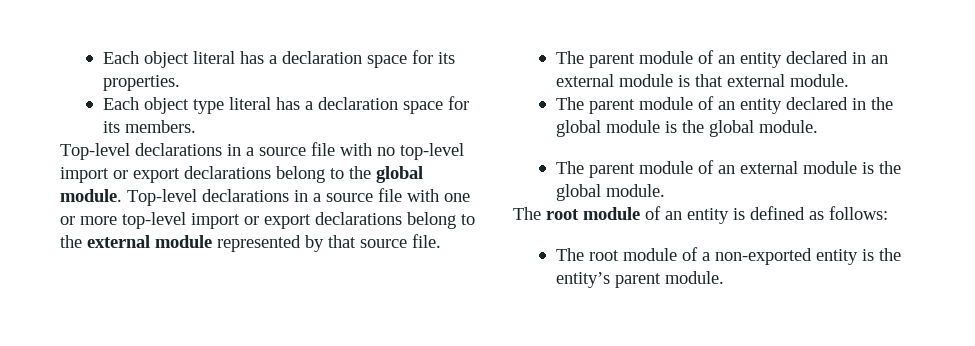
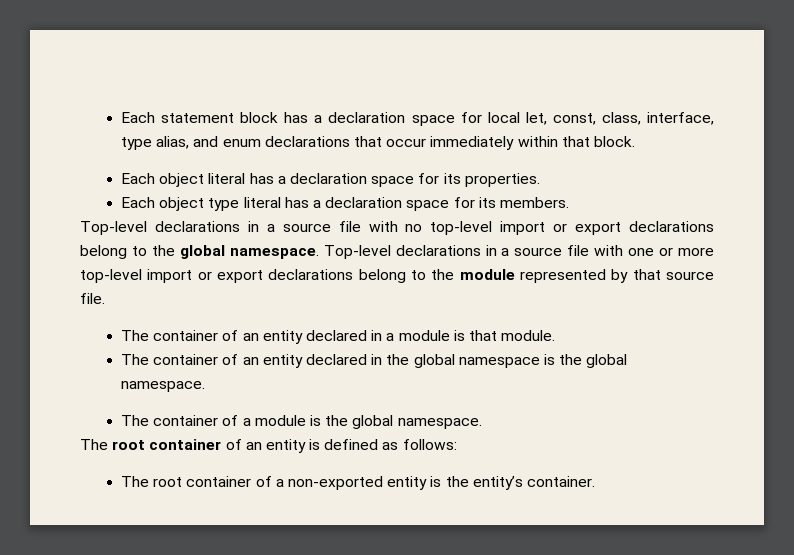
[102,51,139,64] Each -> [121,112,714,126] [121,136,635,150] [121,173,156,184] Each statement block has a declaration space for local let, const, class, interface, type alias, and enum declarations that occur immediately within that block. // Each
[60,189,122,202] module. -> [229,248,319,259] namespace.
[87,235,150,248] external -> (455, 274) none
[588,50,888,68] [555,74,614,87] parent module of an entity declared in an external -> [153,330,395,344] container of an entity declared in a
[726,74,849,87] [555,97,693,114] external module. // The parent module -> [501,330,556,341] [121,354,219,365] module. // The container
[605,120,818,137] [555,160,901,178] [555,184,665,201] [513,207,640,220] module is the global module. // The parent module of an external module is the global module. // The root module -> [458,354,628,368] [121,381,206,392] [121,415,482,429] [80,439,222,450] namespace is the global namespace. // The container of a module is the global namespace. // The root container
[622,248,677,261] module -> [186,476,252,487] container
[614,271,724,288] parent module. -> [526,476,595,487] container.

